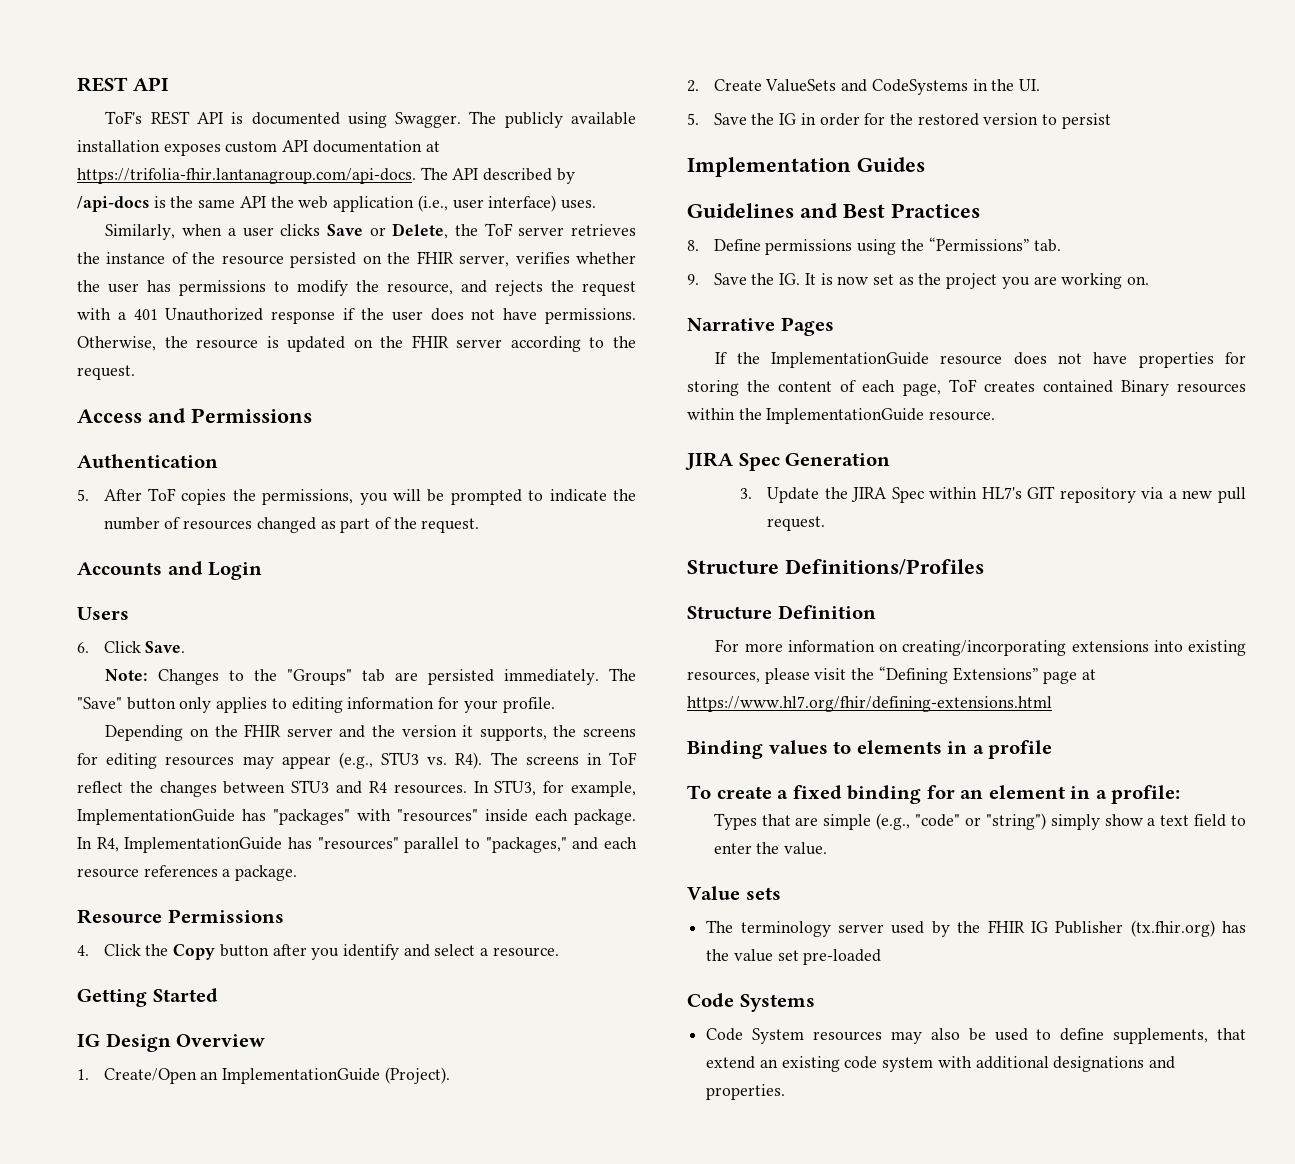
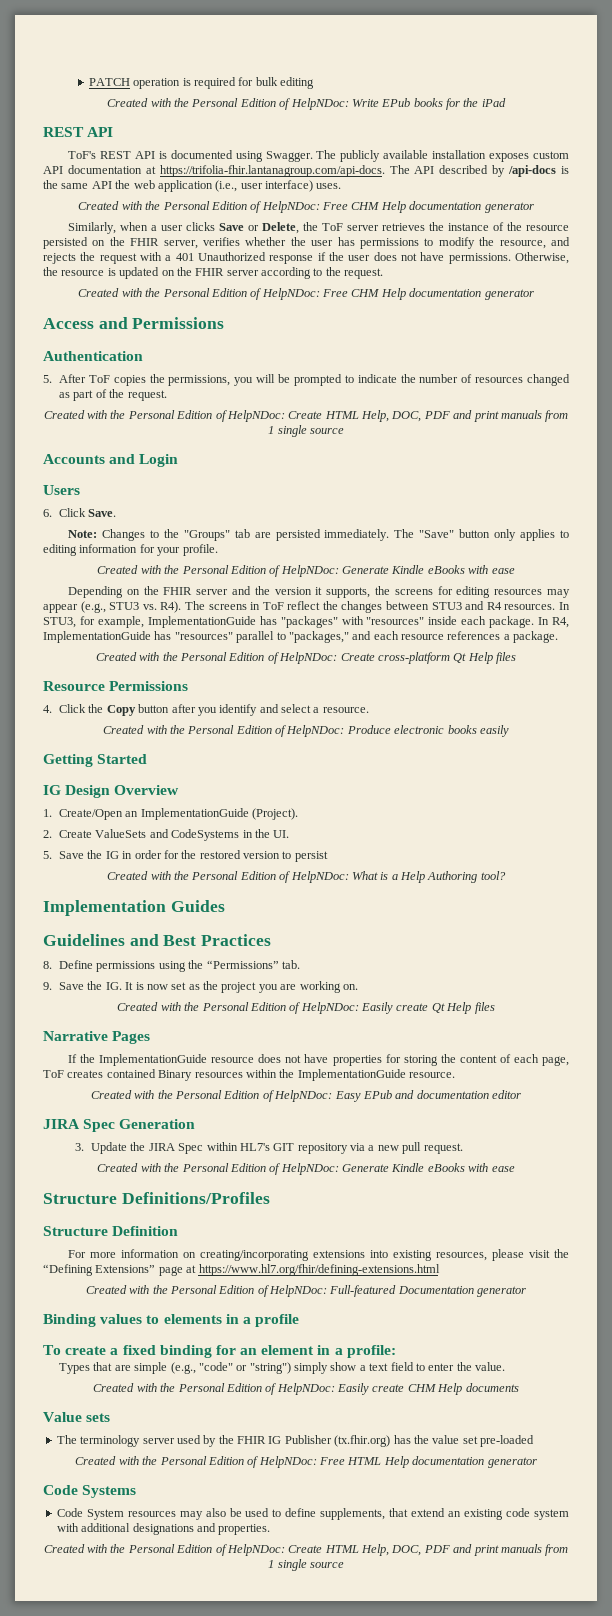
(77, 84) none -> [88,77,315,89] [107,98,506,110] PATCH operation is required for bulk editing // Created with the Personal Edition of HelpNDoc: Write EPub books for the iPad //
(596, 204) none -> [78,201,534,213] // Created with the Personal Edition of HelpNDoc: Free CHM Help documentation generator
(135, 372) none -> [78,288,534,300] // Created with the Personal Edition of HelpNDoc: Free CHM Help documentation generator
(480, 525) none -> [43,410,569,422] [268,425,344,437] // Created with the Personal Edition of HelpNDoc: Create HTML Help, DOC, PDF and print manuals from 1 single source
(555, 705) none -> [97,565,515,577] // Created with the Personal Edition of HelpNDoc: Generate Kindle eBooks with ease
(298, 873) none -> [95,652,517,664] // Created with the Personal Edition of HelpNDoc: Create cross-platform Qt Help files
(559, 952) none -> [103,725,509,737] // Created with the Personal Edition of HelpNDoc: Produce electronic books easily
(1111, 121) none -> [107,871,506,883] // Created with the Personal Edition of HelpNDoc: What is a Help Authoring tool?
(1150, 280) none -> [117,1002,495,1014] // Created with the Personal Edition of HelpNDoc: Easily create Qt Help files
(996, 416) none -> [90,1090,522,1102] // Created with the Personal Edition of HelpNDoc: Easy EPub and documentation editor
(825, 523) none -> [97,1163,515,1175] // Created with the Personal Edition of HelpNDoc: Generate Kindle eBooks with ease
(1052, 704) none -> [85,1285,527,1297] // Created with the Personal Edition of HelpNDoc: Full-featured Documentation generator
(828, 848) none -> [93,1383,519,1395] // Created with the Personal Edition of HelpNDoc: Easily create CHM Help documents
(882, 957) none -> [75,1456,537,1468] // Created with the Personal Edition of HelpNDoc: Free HTML Help documentation generator
(786, 1092) none -> [43,1544,569,1556] [268,1559,344,1571] // Created with the Personal Edition of HelpNDoc: Create HTML Help, DOC, PDF and print manuals from 1 single source

